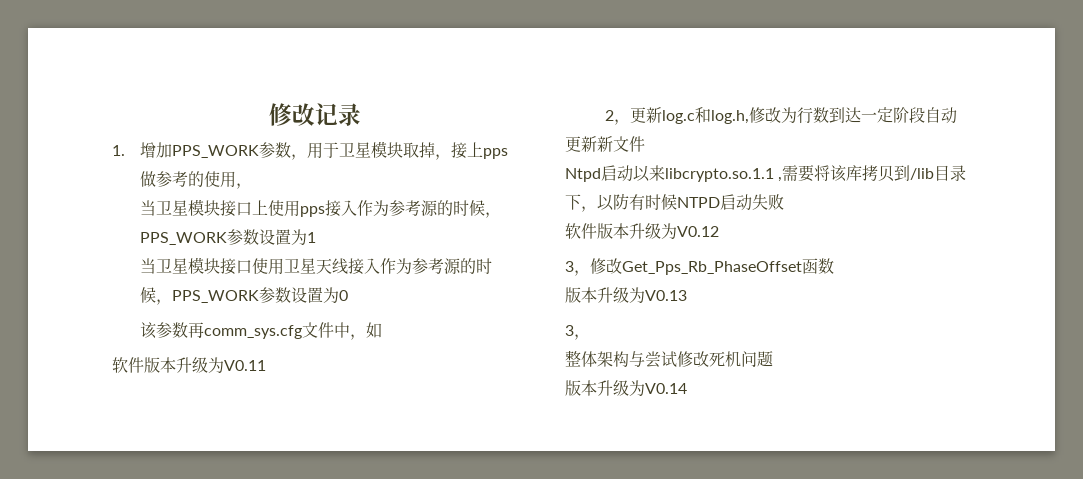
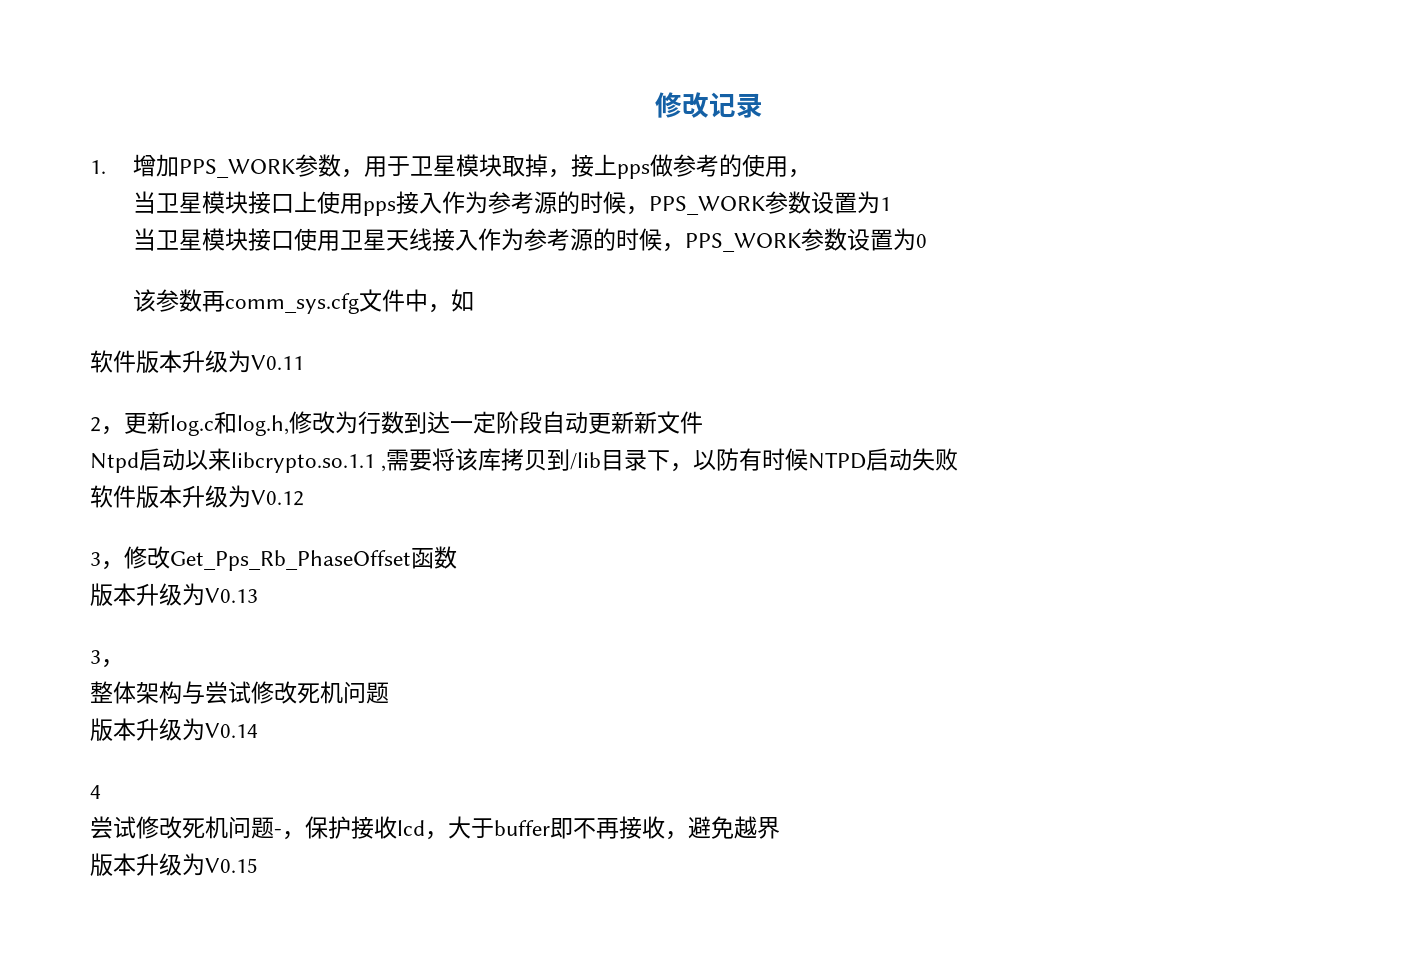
(687, 388) none -> [90,785,101,799] [90,816,780,840] [90,853,258,876] // 4 // 尝试修改死机问题-，保护接收lcd，大于buffer即不再接收，避免越界 // 版本升级为V0.15

